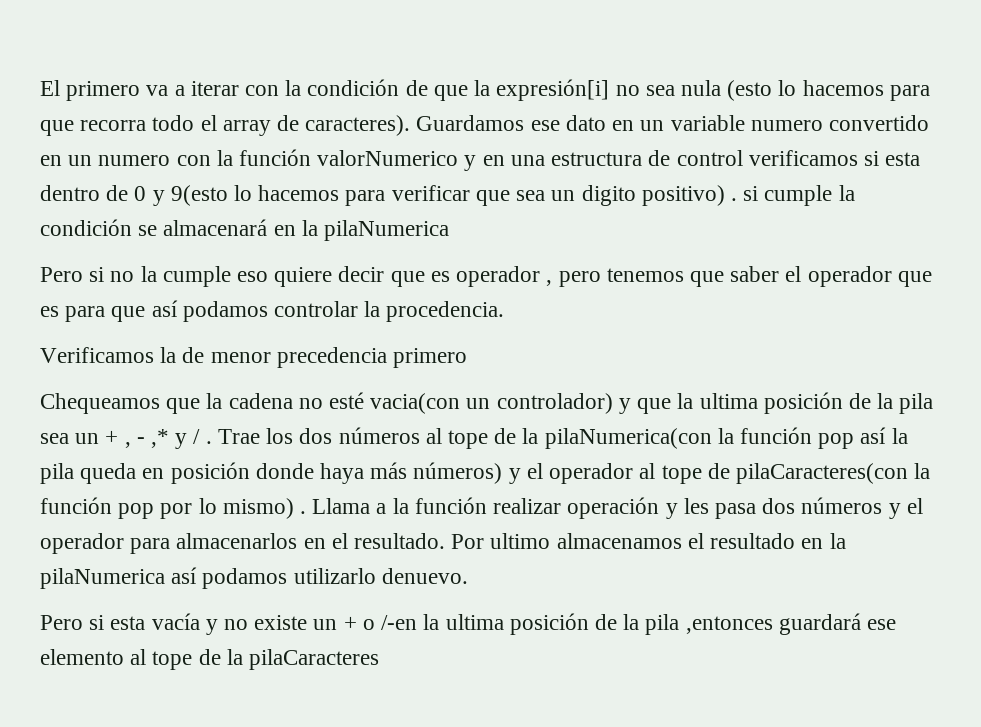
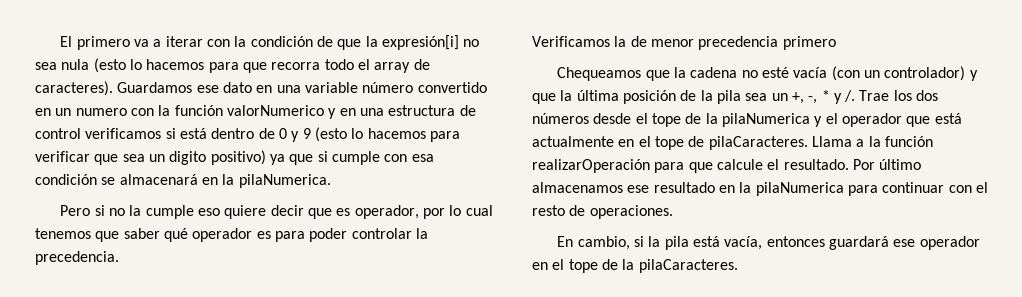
[640,115,823,131] un variable numero -> [276,82,414,93] una variable número
[885,152,921,166] esta -> [179,128,207,139] está
[170,185,228,206] 9(esto -> [302,127,347,142] 9 (esto
[730,185,855,206] . si cumple la -> [269,151,434,165] ya que si cumple con esa
[324,220,450,241] pilaNumerica -> [238,174,331,188] pilaNumerica.
[456,266,932,287] [40,300,268,322] operador , pero tenemos que saber el operador que es para que así podamos -> [354,205,493,219] [35,228,348,242] operador, por lo cual tenemos que saber qué operador es para poder
[386,301,505,322] procedencia. -> [35,251,119,265] precedencia.
[370,393,461,414] vacia(con -> [793,66,860,81] vacía (con
[699,393,758,409] ultima -> [576,90,619,101] última
[105,429,212,449] + , - ,* y / . -> [791,90,856,104] +, -, * y /.
[425,427,908,449] [40,462,931,484] [40,497,923,519] [40,533,846,554] [40,567,468,589] [40,613,896,635] [40,649,380,670] al tope de la pilaNumerica(con la función pop así la pila queda en posición donde haya más números) y el operador al tope de pilaCaracteres(con la función pop por lo mismo) . Llama a la función realizar operación y les pasa dos números y el operador para almacenarlos en el resultado. Por ultimo almacenamos el resultado en la pilaNumerica así podamos utilizarlo denuevo. // Pero si esta vacía y no existe un + o /-en la ultima posición de la pila ,entonces guardará ese elemento al tope de la pilaCaracteres -> [593,113,962,127] [532,136,933,150] [532,159,922,173] [532,182,988,196] [532,205,673,219] [557,236,980,250] [532,259,738,273] desde el tope de la pilaNumerica y el operador que está actualmente en el tope de pilaCaracteres. Llama a la función realizarOperación para que calcule el resultado. Por último almacenamos ese resultado en la pilaNumerica para continuar con el resto de operaciones. // En cambio, si la pila está vacía, entonces guardará ese operador en el tope de la pilaCaracteres.

